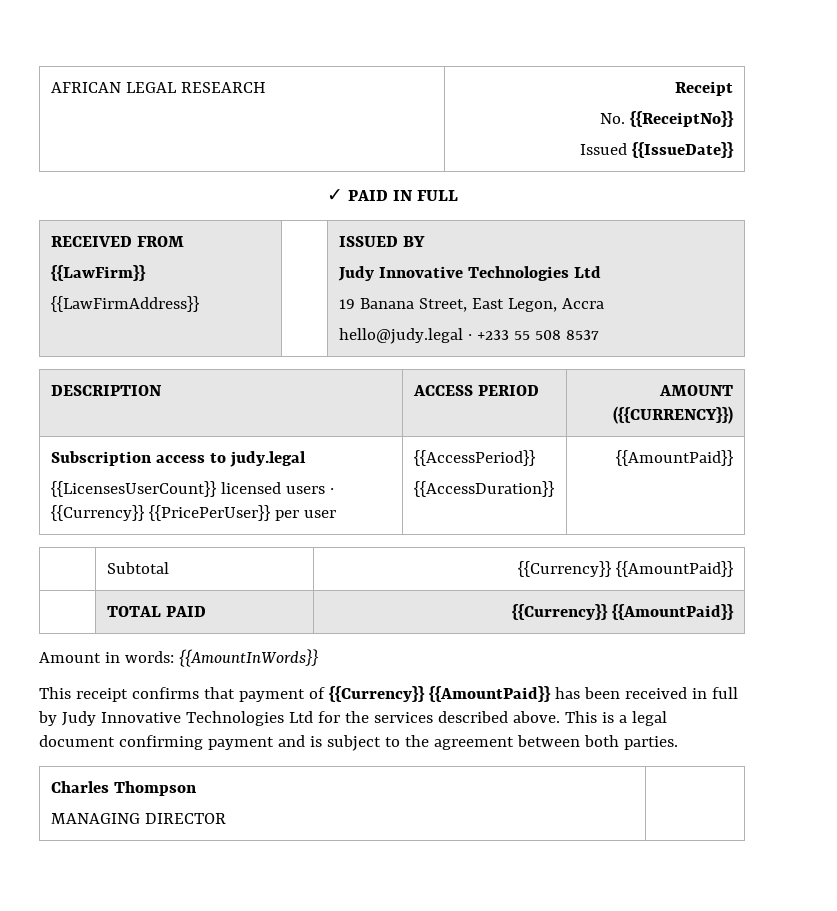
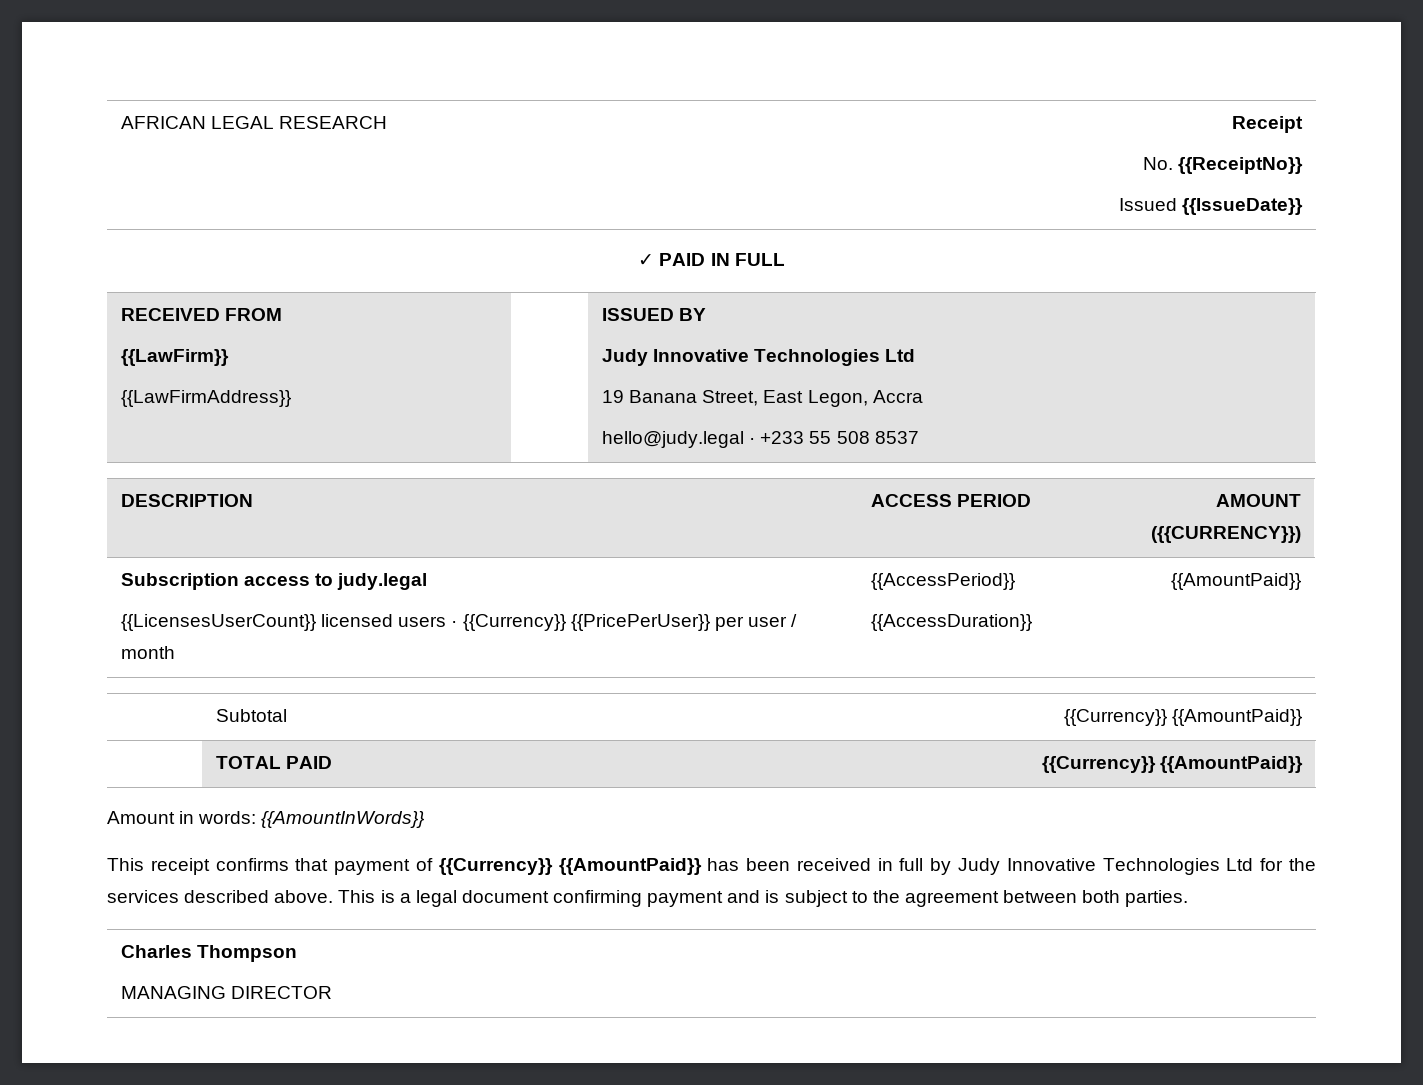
(336, 514) none -> [791,614,798,627] [121,646,176,659] / month

